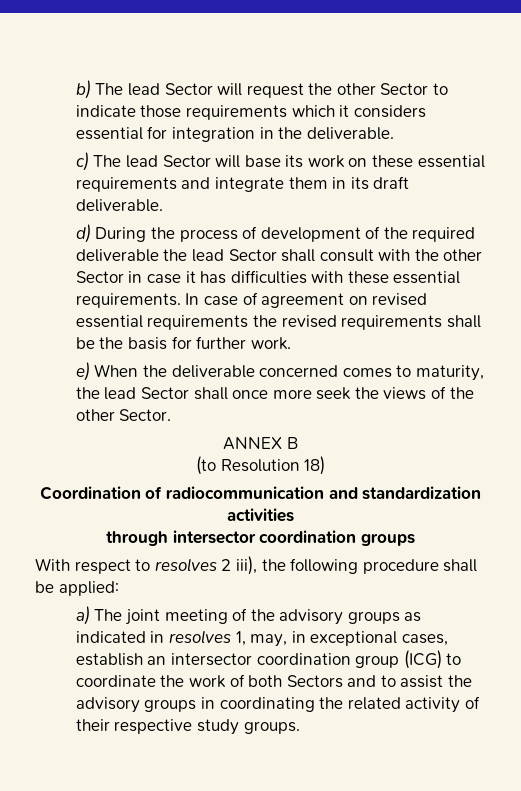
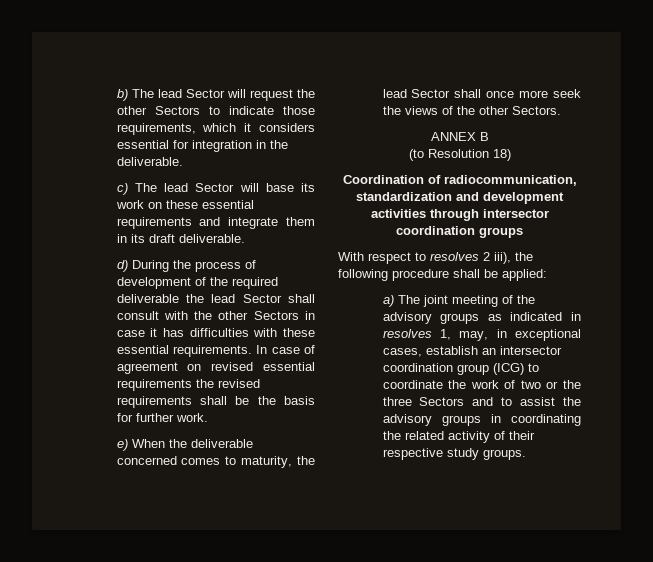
[380,83,429,95] Sector -> [154,106,200,115] Sectors
[185,105,287,120] requirements -> [116,123,196,135] requirements,
[75,271,124,283] Sector -> [253,311,299,320] Sectors
[119,409,172,421] Sector. -> [511,106,561,115] Sectors.
[166,486,482,500] radiocommunication and standardization -> [443,175,577,186] [356,192,564,204] radiocommunication, standardization and development
(294, 515) // -> (426, 213) none
[248,675,283,687] both -> [520,380,581,389] [382,397,412,406] two or the three

